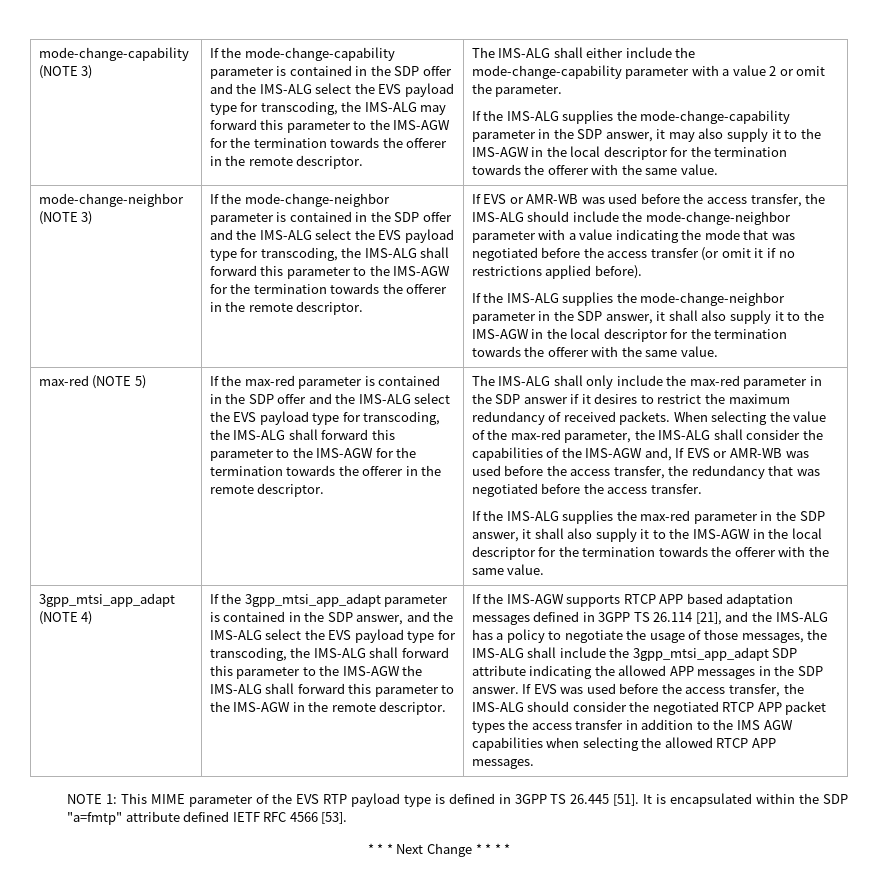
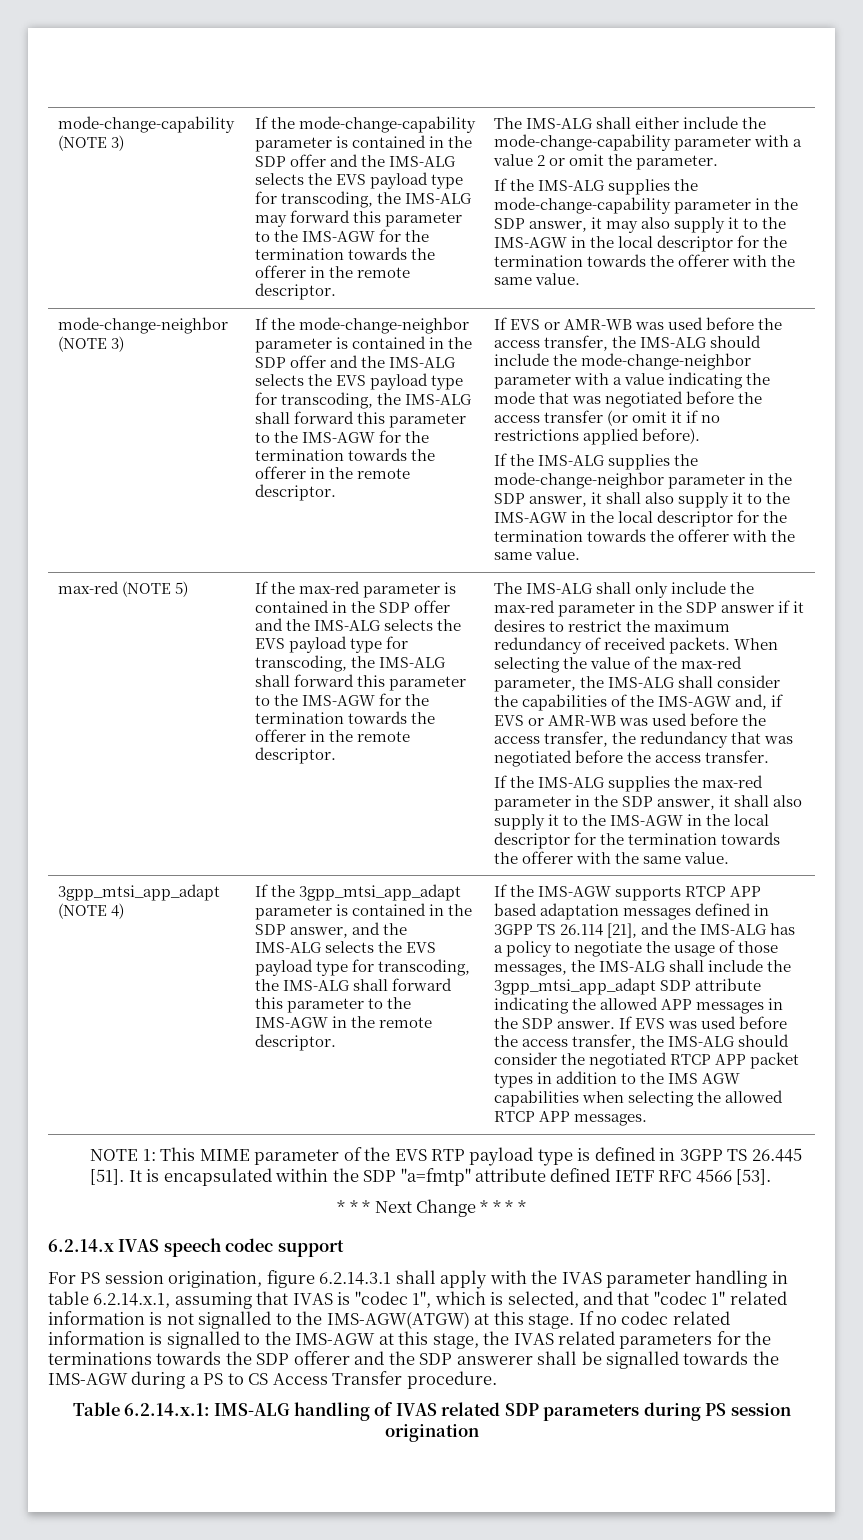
[315,83,352,94] select -> [254,173,304,185] selects
[315,229,352,240] select -> [254,374,304,386] selects
[414,393,451,404] select -> [383,619,433,631] selects
[675,448,685,458] If -> [771,694,784,707] if
[265,629,302,640] select -> [324,941,374,953] selects
[402,665,423,676] [209,683,455,697] [209,701,291,712] the IMS-ALG shall forward this parameter to the IMS-AGW -> (328, 1022) none
[508,719,624,730] the access transfer -> (533, 1080) none
(511, 848) none -> [48,1238,344,1257] [48,1270,788,1289] [48,1291,787,1309] [48,1311,730,1329] [48,1331,772,1349] [48,1351,779,1369] [48,1371,497,1389] [72,1402,791,1421] [384,1424,479,1442] // 6.2.14.x IVAS speech codec support // For PS session origination, figure 6.2.14.3.1 shall apply with the IVAS parameter handling in table 6.2.14.x.1, assuming that IVAS is "codec 1", which is selected, and that "codec 1" related information is not signalled to the IMS-AGW(ATGW) at this stage. If no codec related information is signalled to the IMS-AGW at this stage, the IVAS related parameters for the terminations towards the SDP offerer and the SDP answerer shall be signalled towards the IMS-AGW during a PS to CS Access Transfer procedure. // Table 6.2.14.x.1: IMS-ALG handling of IVAS related SDP parameters during PS session origination

